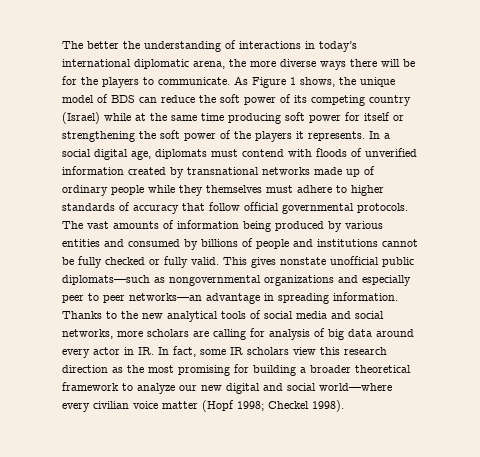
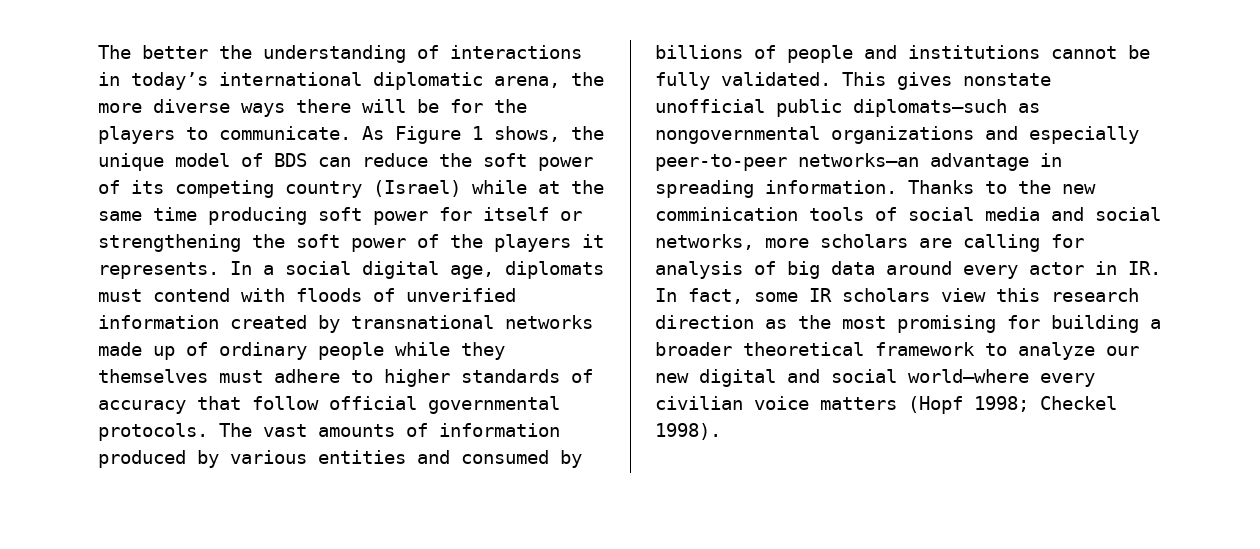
[243,221,271,232] being -> (560, 430) none
[105,256,219,268] checked or fully valid. -> [721,72,831,86] validated.
[62,293,125,303] peer to peer -> [655,154,787,171] peer-to-peer
[167,311,218,322] analytical -> [655,207,798,221] comminication
[162,401,198,409] matter -> [820,397,897,410] matters

